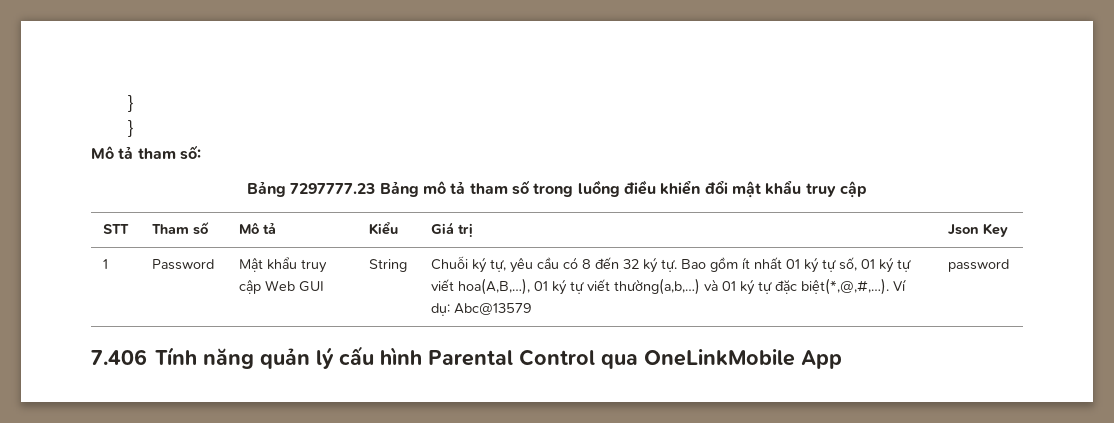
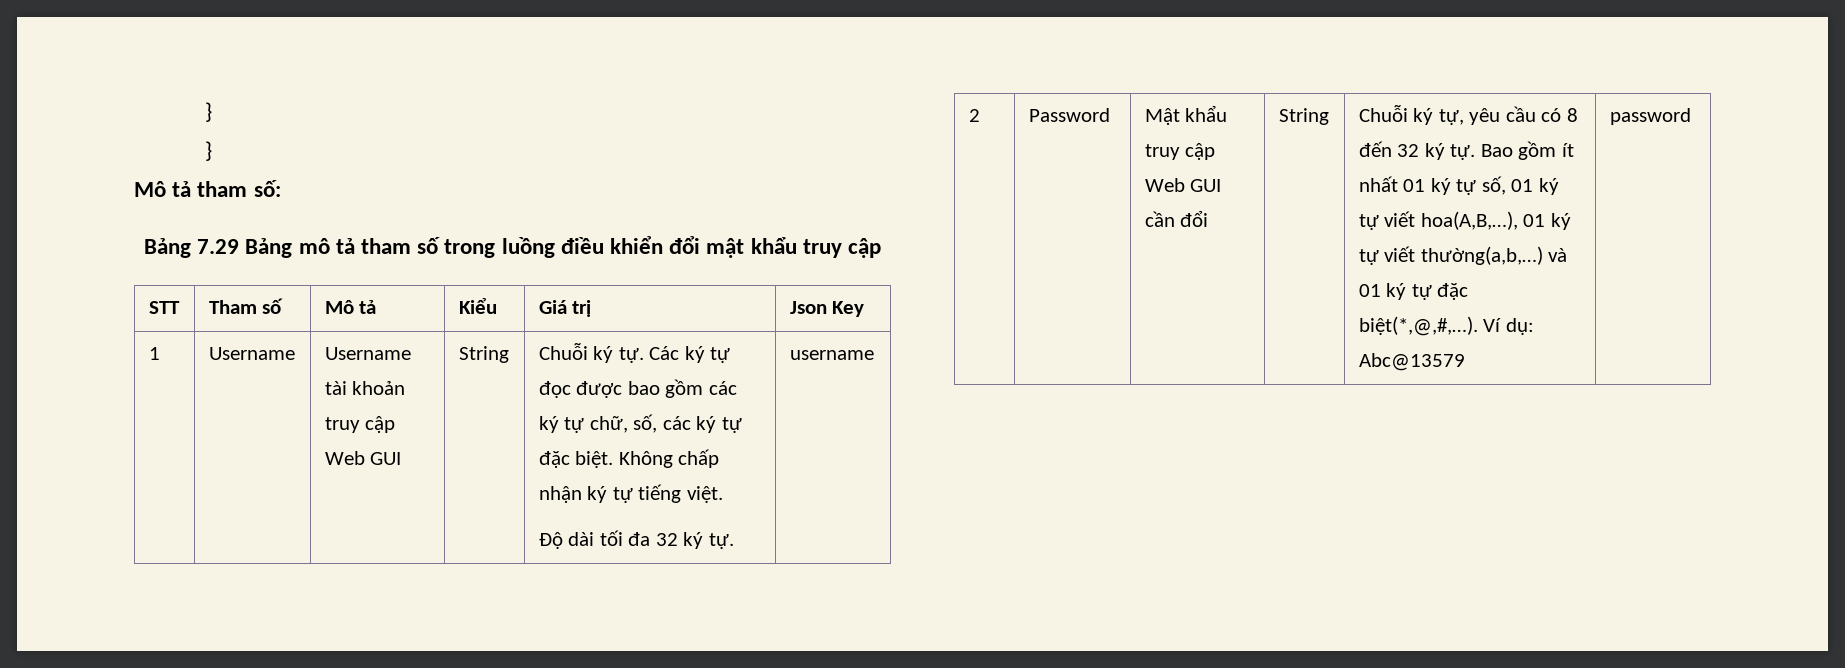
[290,183,376,194] 7297777.23 -> [197,239,240,254] 7.29
(108, 264) none -> [208,347,295,360] [324,347,411,360] [324,381,406,395] [324,416,396,433] [324,451,402,465] [458,346,509,363] [538,343,731,363] [538,379,737,398] [538,414,742,433] [538,449,720,468] [538,484,723,503] [538,530,734,549] [789,350,874,360] [968,109,980,122] | Username | Username tài khoản truy cập Web GUI | String | Chuỗi ký tự. Các ký tự đọc được bao gồm các ký tự chữ, số, các ký tự đặc biệt. Không chấp nhận ký tự tiếng việt. // Độ dài tối đa 32 ký tự. | username // 2
(324, 286) none -> [1144,210,1209,227] cần đổi
[91,346,842,369] // 7.406 Tính năng quản lý cấu hình Parental Control qua OneLinkMobile App -> (1691, 116) none

